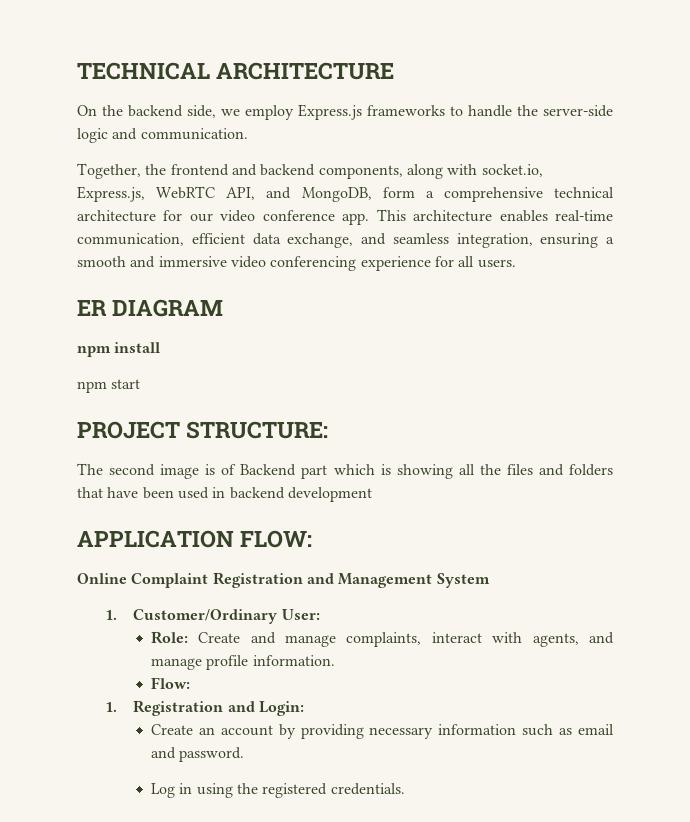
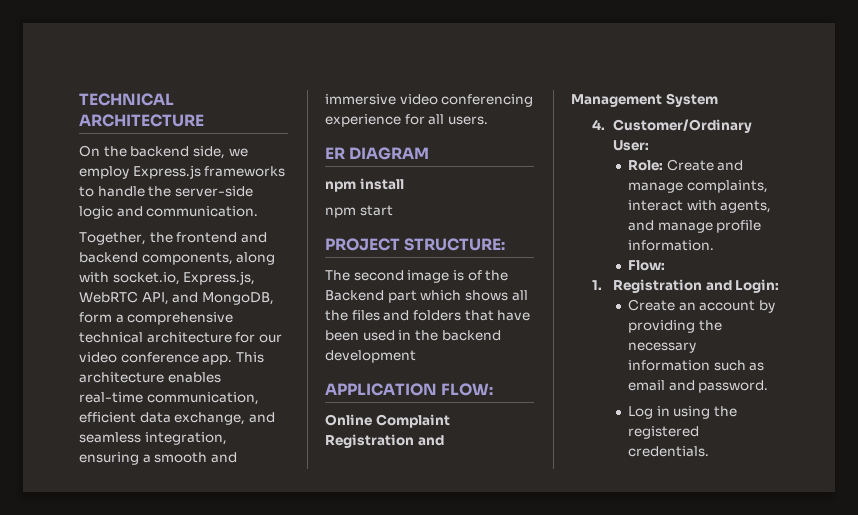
(237, 469) none -> [485,270,509,281] the
[380,464,453,479] is showing -> [464,290,508,301] shows
(226, 492) none -> [414,330,438,341] the
[105,610,118,620] 1. -> [592,119,606,130] 4.
(364, 731) none -> [698,320,722,331] the

